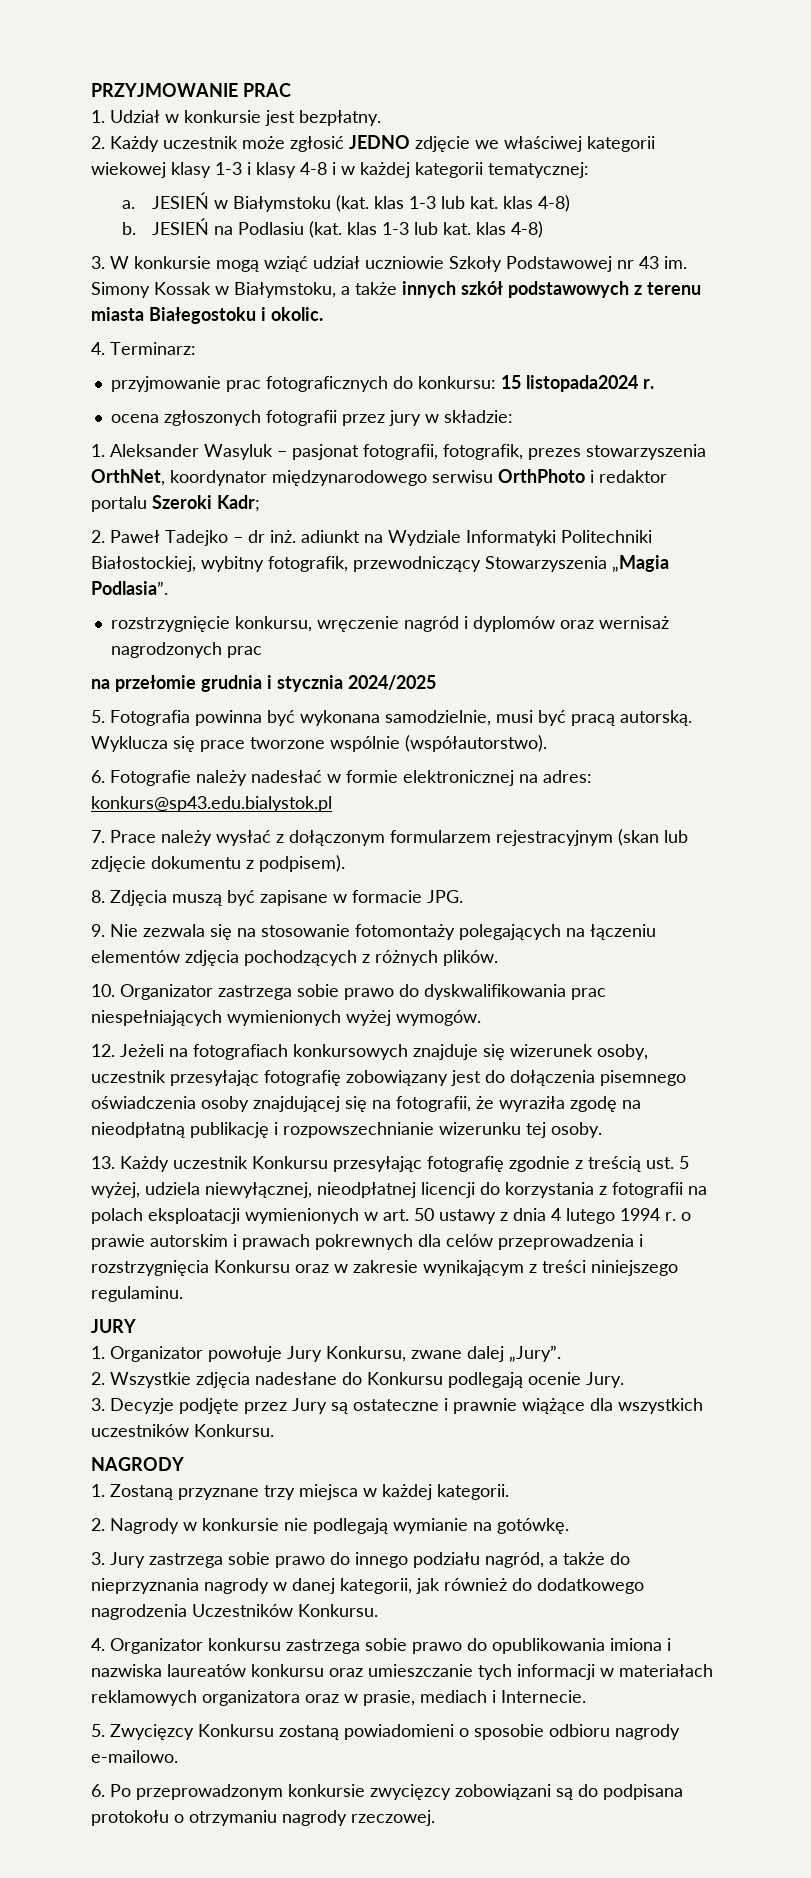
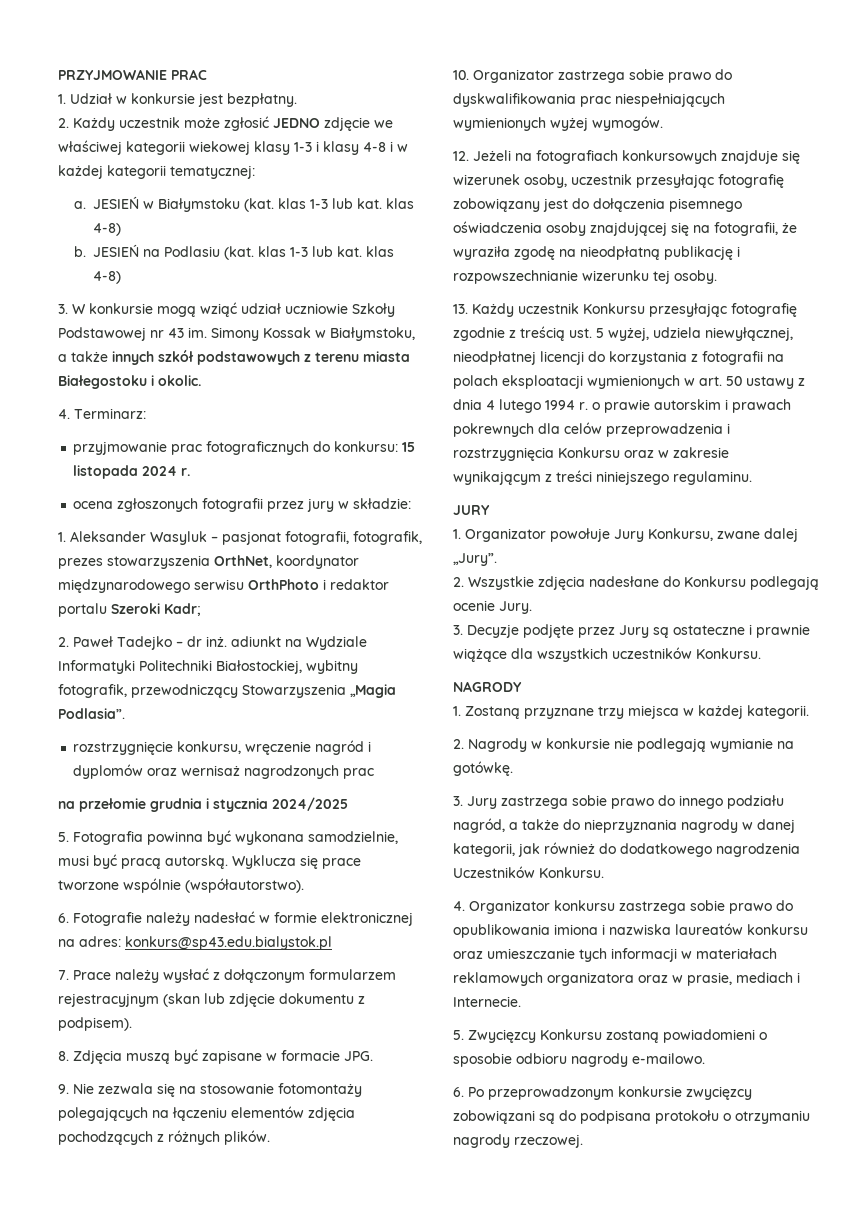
[525,375,638,392] listopada2024 -> [73,465,178,479] listopada 2024

